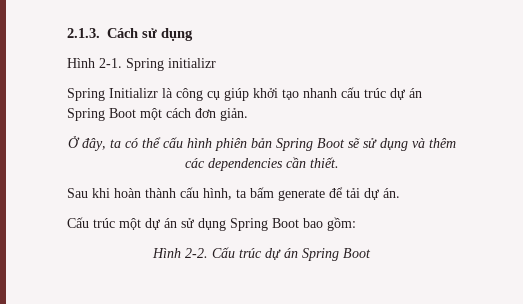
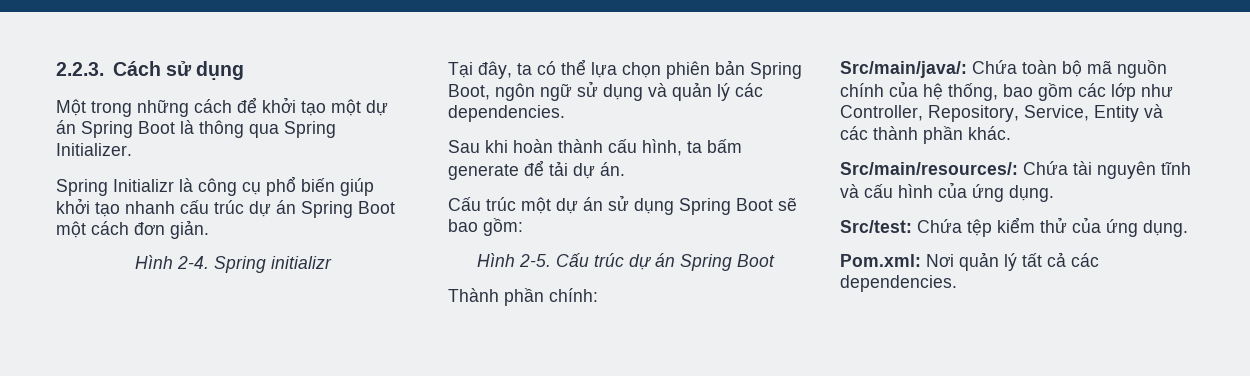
[67,28,100,38] 2.1.3. -> [56,62,104,76] 2.2.3.
[67,58,216,71] Hình 2-1. Spring initializr -> [56,97,388,117] [56,120,336,138] [56,143,132,156] Một trong những cách để khởi tạo một dự án Spring Boot là thông qua Spring Initializer.
(220, 95) none -> [266,176,335,196] phổ biến
[67,136,80,148] Ở -> [135,255,332,273] [448,62,473,78] Hình 2-4. Spring initializr // Tại
[162,137,212,148] cấu hình -> [591,62,661,78] lựa chọn
[316,138,456,151] [184,157,339,171] Boot sẽ sử dụng và thêm các dependencies cần thiết. -> [448,81,763,101] [448,105,565,122] Boot, ngôn ngữ sử dụng và quản lý các dependencies.
(299, 223) none -> [778,197,797,211] sẽ
[185,248,208,258] 2-2. -> [518,254,551,267] 2-5.
(371, 253) none -> [448,288,598,306] [840,60,1167,78] [840,81,1173,101] [840,104,1163,122] [840,126,1011,144] [840,161,1191,179] [840,182,1054,202] [840,217,1188,237] [840,252,1099,271] [840,275,957,292] // Thành phần chính: // Src/main/java/: Chứa toàn bộ mã nguồn chính của hệ thống, bao gồm các lớp như Controller, Repository, Service, Entity và các thành phần khác. // Src/main/resources/: Chứa tài nguyên tĩnh và cấu hình của ứng dụng. // Src/test: Chứa tệp kiểm thử của ứng dụng. // Pom.xml: Nơi quản lý tất cả các dependencies.

